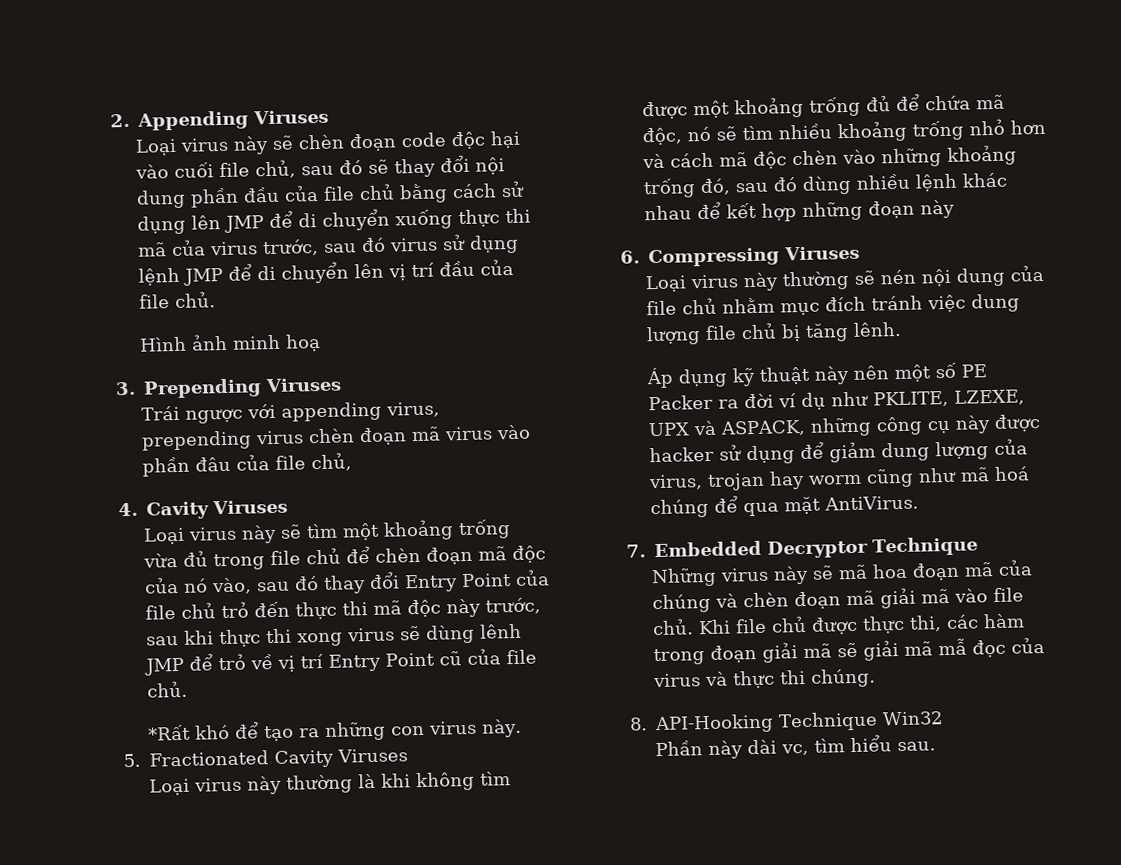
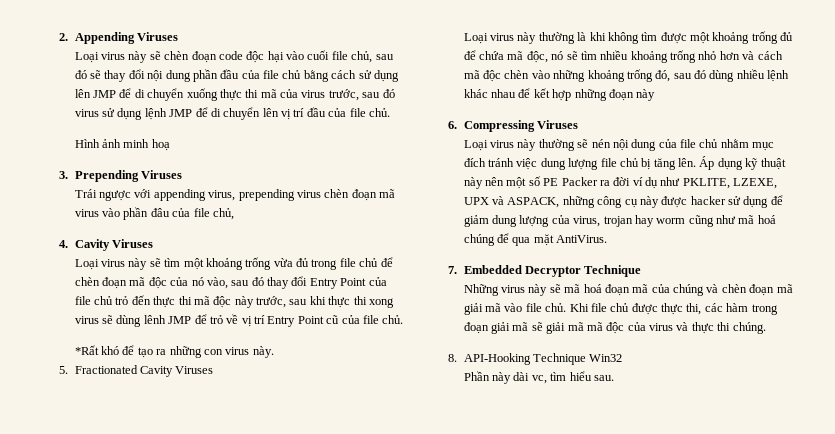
[853,321,903,337] lênh. // -> [678,158,697,167] lên.
[872,563,909,579] hoa -> [583,284,602,293] hoá
[938,638,1007,658] mẫ đọc -> [586,322,625,334] mã độc

